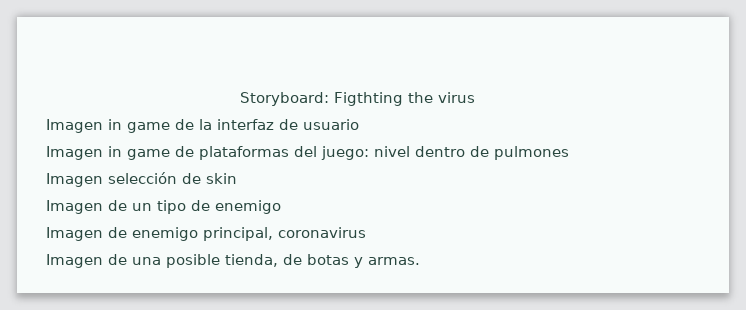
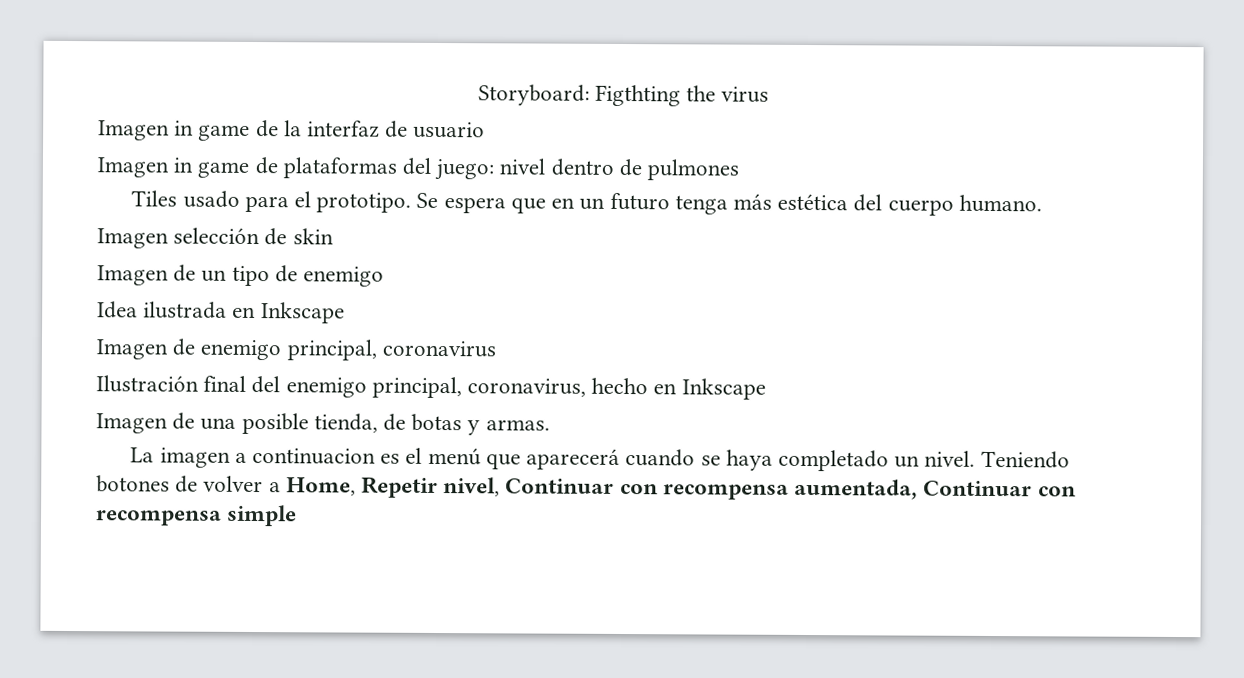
(569, 153) none -> [131,190,1042,216] // Tiles usado para el prototipo. Se espera que en un futuro tenga más estética del cuerpo humano.
(281, 207) none -> [97,301,345,324] // Idea ilustrada en Inkscape
(366, 232) none -> [96,375,766,400] // Ilustración final del enemigo principal, coronavirus, hecho en Inkscape
(420, 261) none -> [130,447,1070,472] [96,475,1076,500] [95,504,298,527] // La imagen a continuacion es el menú que aparecerá cuando se haya completado un nivel. Teniendo botones de volver a Home, Repetir nivel, Continuar con recompensa aumentada, Continuar con recompensa simple

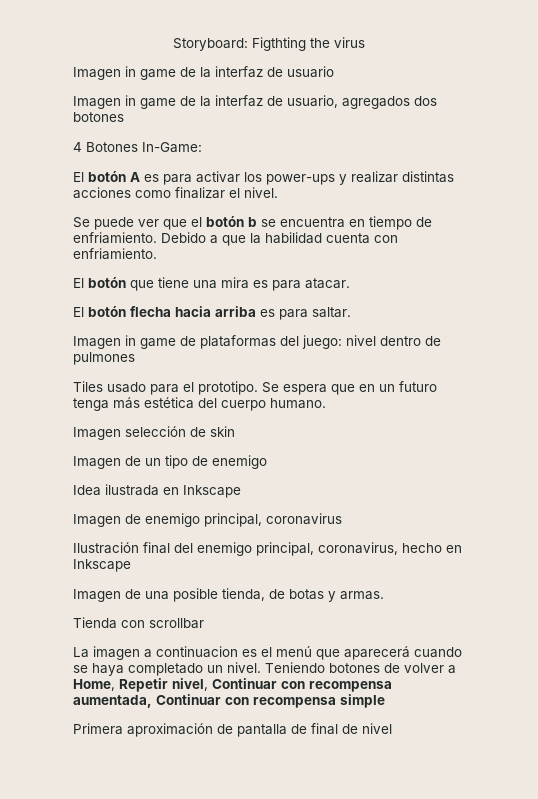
(486, 130) none -> [73,95,437,109] [73,112,124,122] [73,142,202,153] [73,171,454,185] [73,187,278,199] [73,216,432,230] [73,232,398,246] [73,248,157,260] [73,277,350,291] [73,306,351,320] // Imagen in game de la interfaz de usuario, agregados dos botones // 4 Botones In-Game: // El botón A es para activar los power-ups y realizar distintas acciones como finalizar el nivel. // Se puede ver que el botón b se encuentra en tiempo de enfriamiento. Debido a que la habilidad cuenta con enfriamiento. // El botón que tiene una mira es para atacar. // El botón flecha hacia arriba es para saltar.
(550, 425) none -> [73,617,204,629] // Tienda con scrollbar
(298, 515) none -> [73,723,392,737] // Primera aproximación de pantalla de final de nivel

